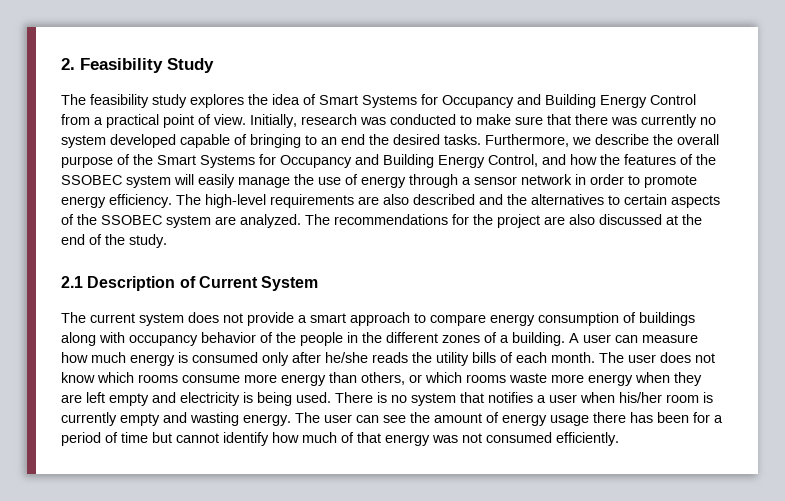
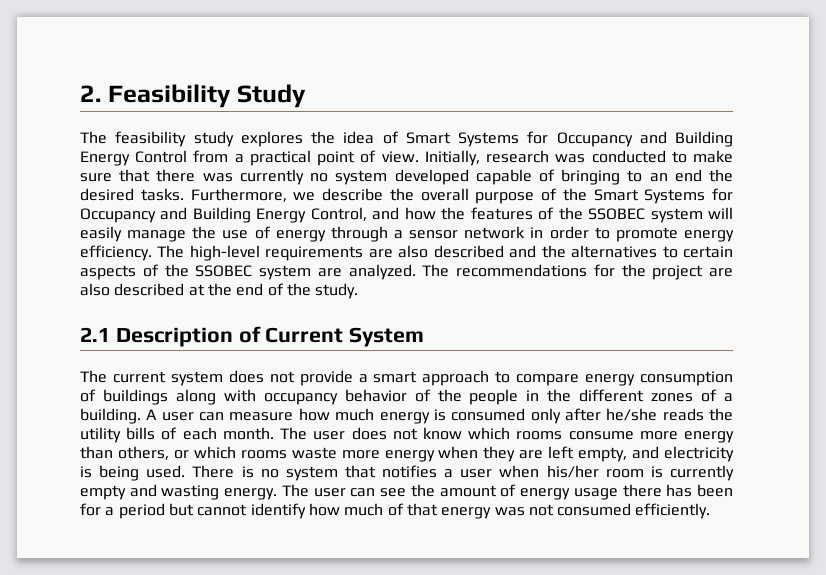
[599,214,662,225] discussed -> [114,283,185,296] described
[109,393,149,406] empty -> [578,447,628,462] empty,
[105,432,148,443] of time -> (165, 511) none

